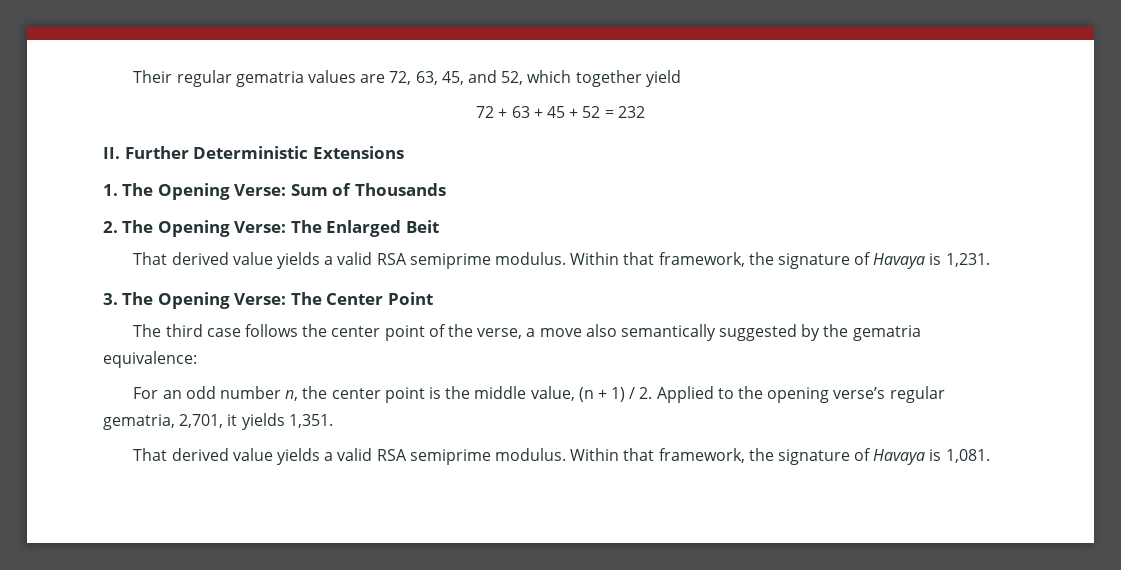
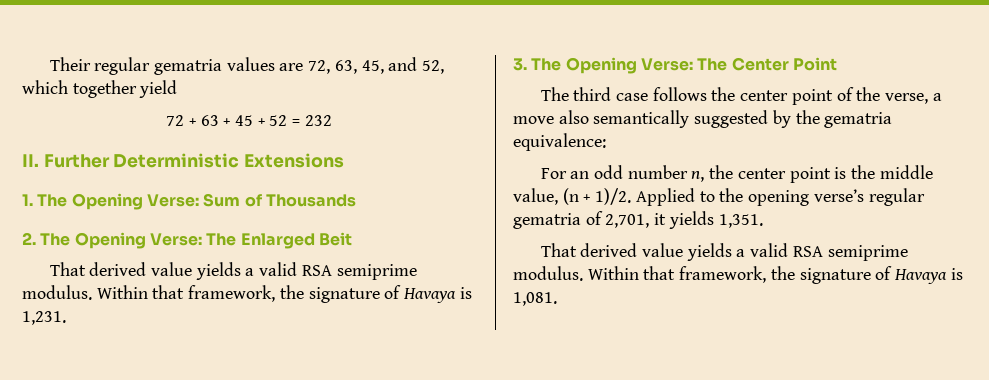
[611,387,653,402] 1) / 2. -> [595,188,632,205] 1)/2.
[103,414,175,430] gematria, -> [513,211,603,229] gematria of

